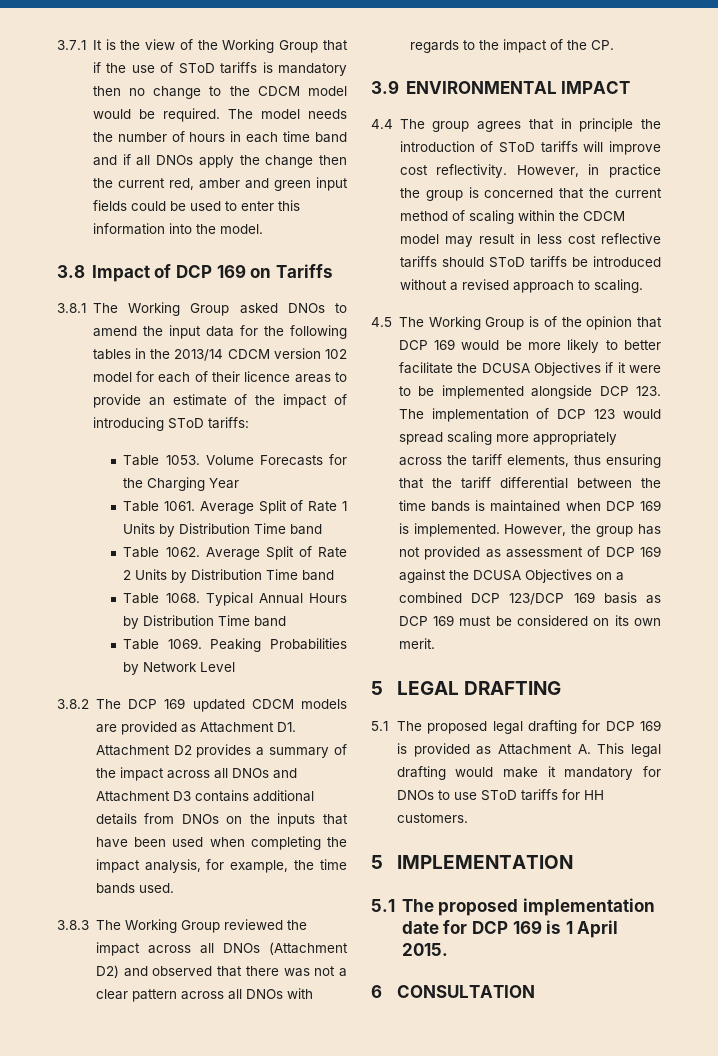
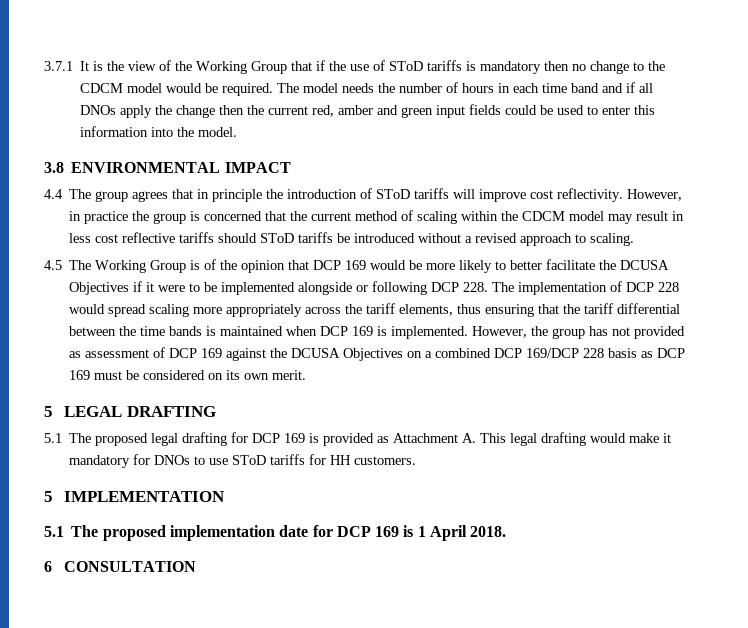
[91,264,333,282] [57,302,347,316] [92,325,347,339] [92,348,347,361] [92,371,347,383] [92,394,347,408] [92,417,249,431] [123,454,348,466] [123,477,240,491] [123,500,347,514] [123,523,323,537] [123,546,347,560] [123,569,335,583] [123,592,347,606] [123,615,287,629] [123,638,347,652] [123,662,236,675] [57,698,347,712] [95,721,296,735] [95,744,347,758] [95,767,297,781] [95,790,314,802] [95,813,348,827] [95,836,347,850] [95,859,347,873] [95,883,174,894] [57,919,307,933] [95,942,348,956] [95,965,347,978] [95,988,313,1002] [409,39,614,53] [371,80,399,94] Impact of DCP 169 on Tariffs // 3.8.1 The Working Group asked DNOs to amend the input data for the following tables in the 2013/14 CDCM version 102 model for each of their licence areas to provide an estimate of the impact of introducing SToD tariffs: // Table 1053. Volume Forecasts for the Charging Year // Table 1061. Average Split of Rate 1 Units by Distribution Time band // Table 1062. Average Split of Rate 2 Units by Distribution Time band // Table 1068. Typical Annual Hours by Distribution Time band // Table 1069. Peaking Probabilities by Network Level // 3.8.2 The DCP 169 updated CDCM models are provided as Attachment D1. Attachment D2 provides a summary of the impact across all DNOs and Attachment D3 contains additional details from DNOs on the inputs that have been used when completing the impact analysis, for example, the time bands used. // 3.8.3 The Working Group reviewed the impact across all DNOs (Attachment D2) and observed that there was not a clear pattern across all DNOs with regards to the impact of the CP. // 3.9 -> (64, 167) none
[599,386,661,396] DCP 123. -> [356,281,489,295] or following DCP 228.
[594,409,616,419] 123 -> [658,282,680,292] 228
[509,592,595,605] 123/DCP 169 -> [526,348,605,358] 169/DCP 228
[401,943,448,956] 2015. -> [470,526,507,537] 2018.

